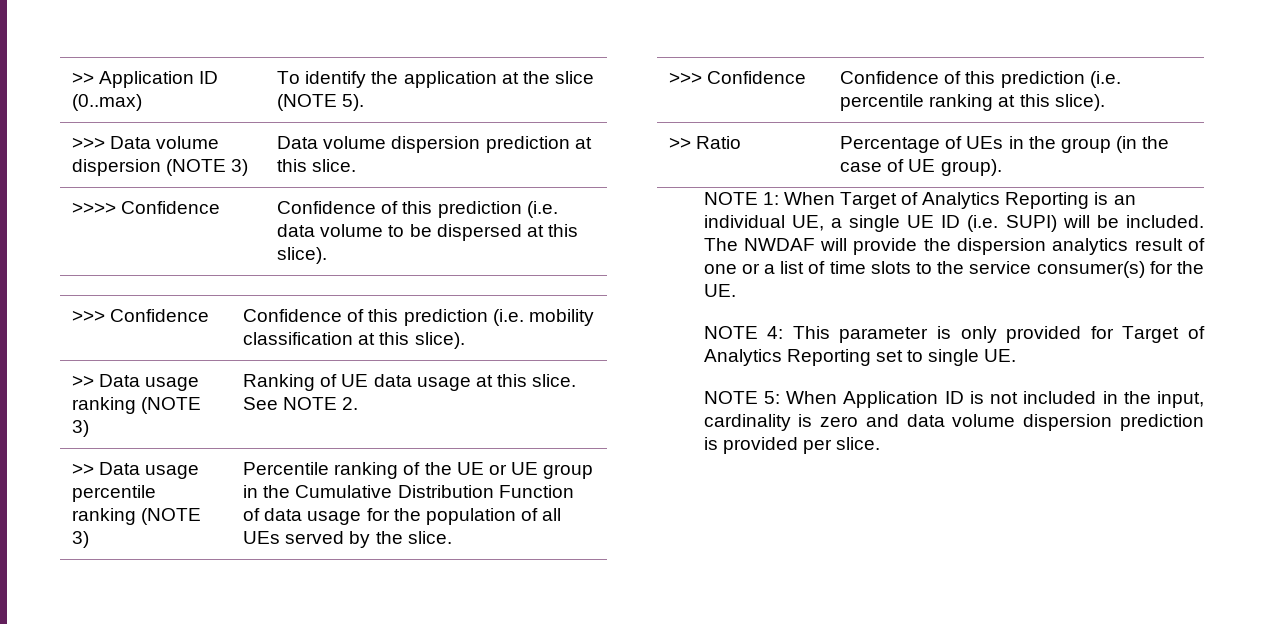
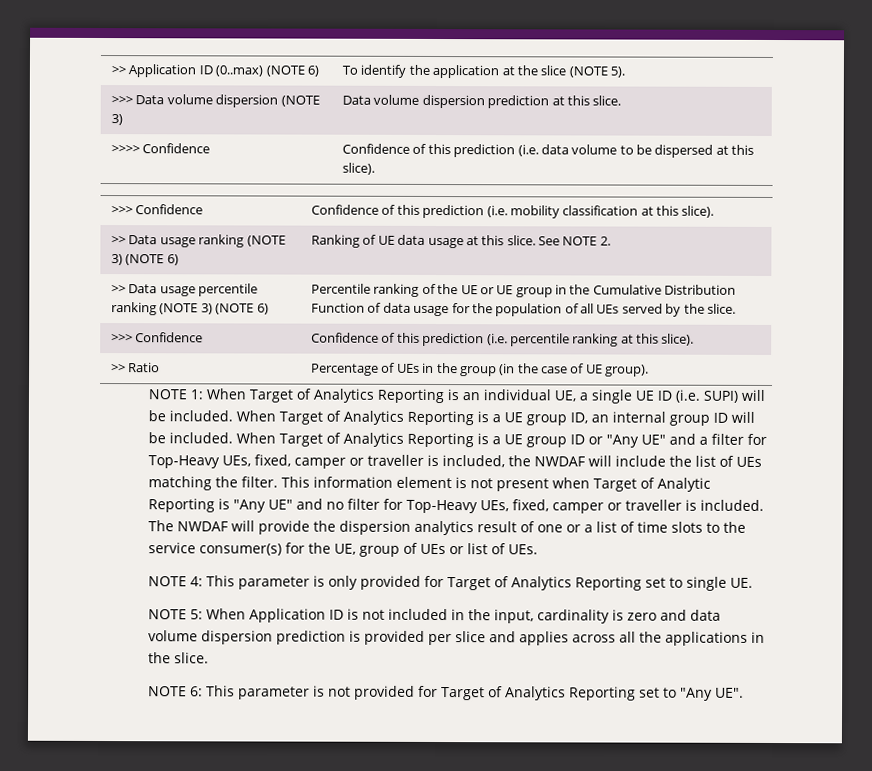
(143, 102) none -> [265,65,319,77] (NOTE 6)
(90, 428) none -> [125,254,179,266] (NOTE 6)
(90, 539) none -> [215,303,269,315] (NOTE 6)
(1204, 221) none -> [236,410,756,426] [148,432,768,448] [148,454,763,469] [148,476,712,492] [148,498,765,514] When Target of Analytics Reporting is a UE group ID, an internal group ID will be included. When Target of Analytics Reporting is a UE group ID or "Any UE" and a filter for Top-Heavy UEs, fixed, camper or traveller is included, the NWDAF will include the list of UEs matching the filter. This information element is not present when Target of Analytic Reporting is "Any UE" and no filter for Top-Heavy UEs, fixed, camper or traveller is included.
[703,284,736,297] UE. -> [334,542,539,557] UE, group of UEs or list of UEs.
[835,437,880,450] slice. -> [455,631,766,646] [148,652,210,664] [148,685,745,701] slice and applies across all the applications in the slice. // NOTE 6: This parameter is not provided for Target of Analytics Reporting set to "Any UE".

